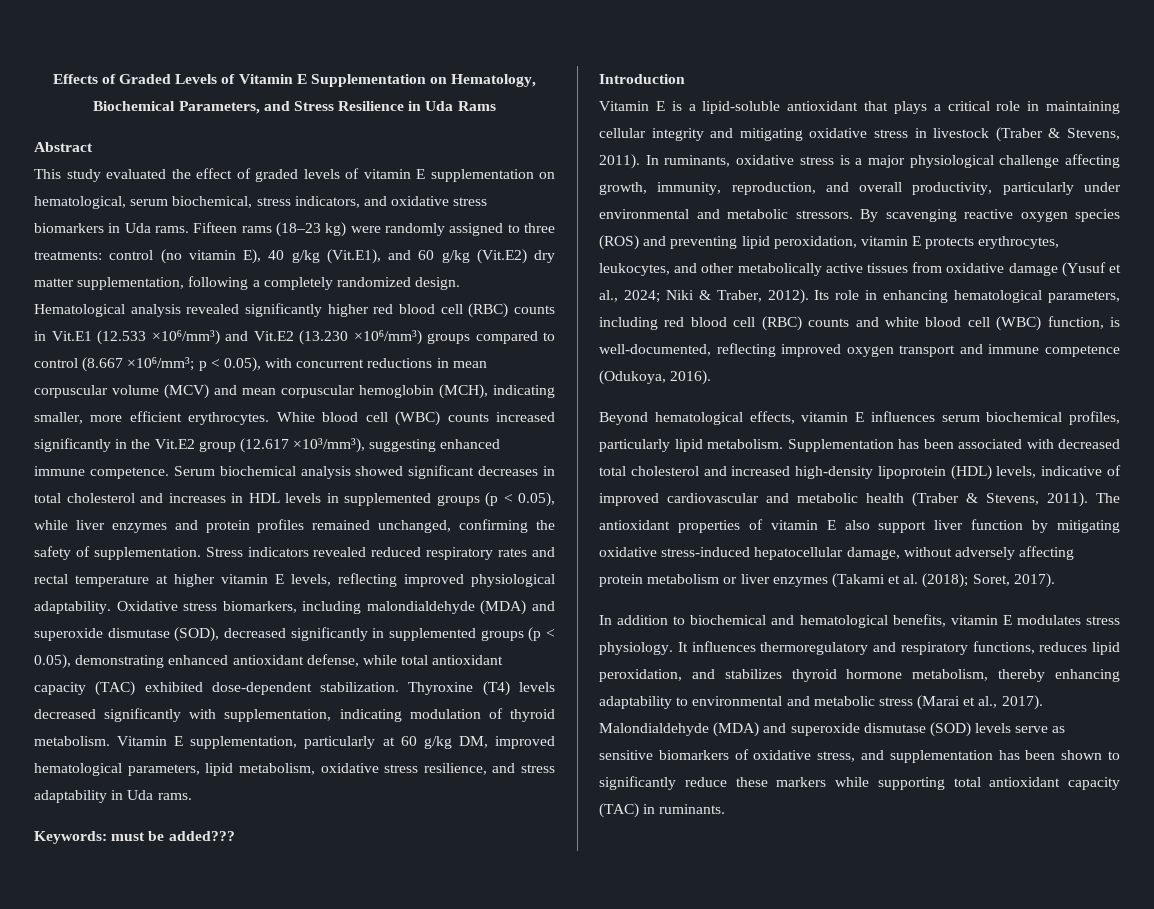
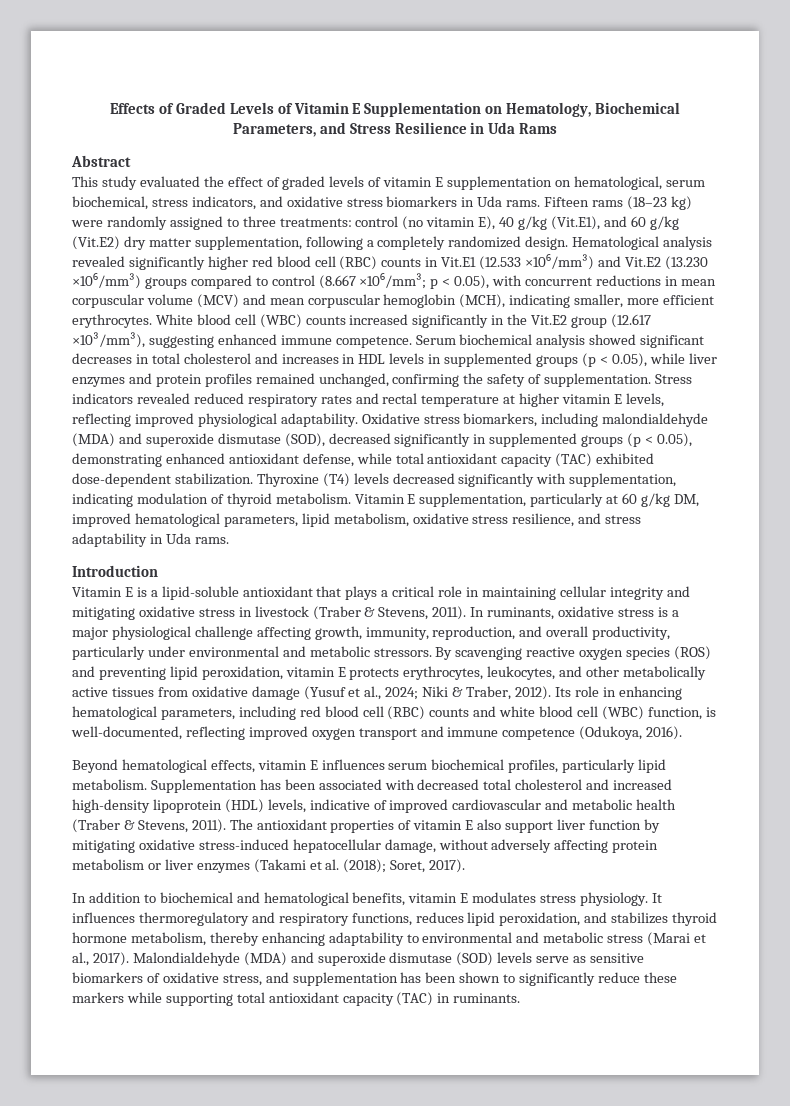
[34,831,235,844] // Keywords: must be added??? -> (229, 540) none

